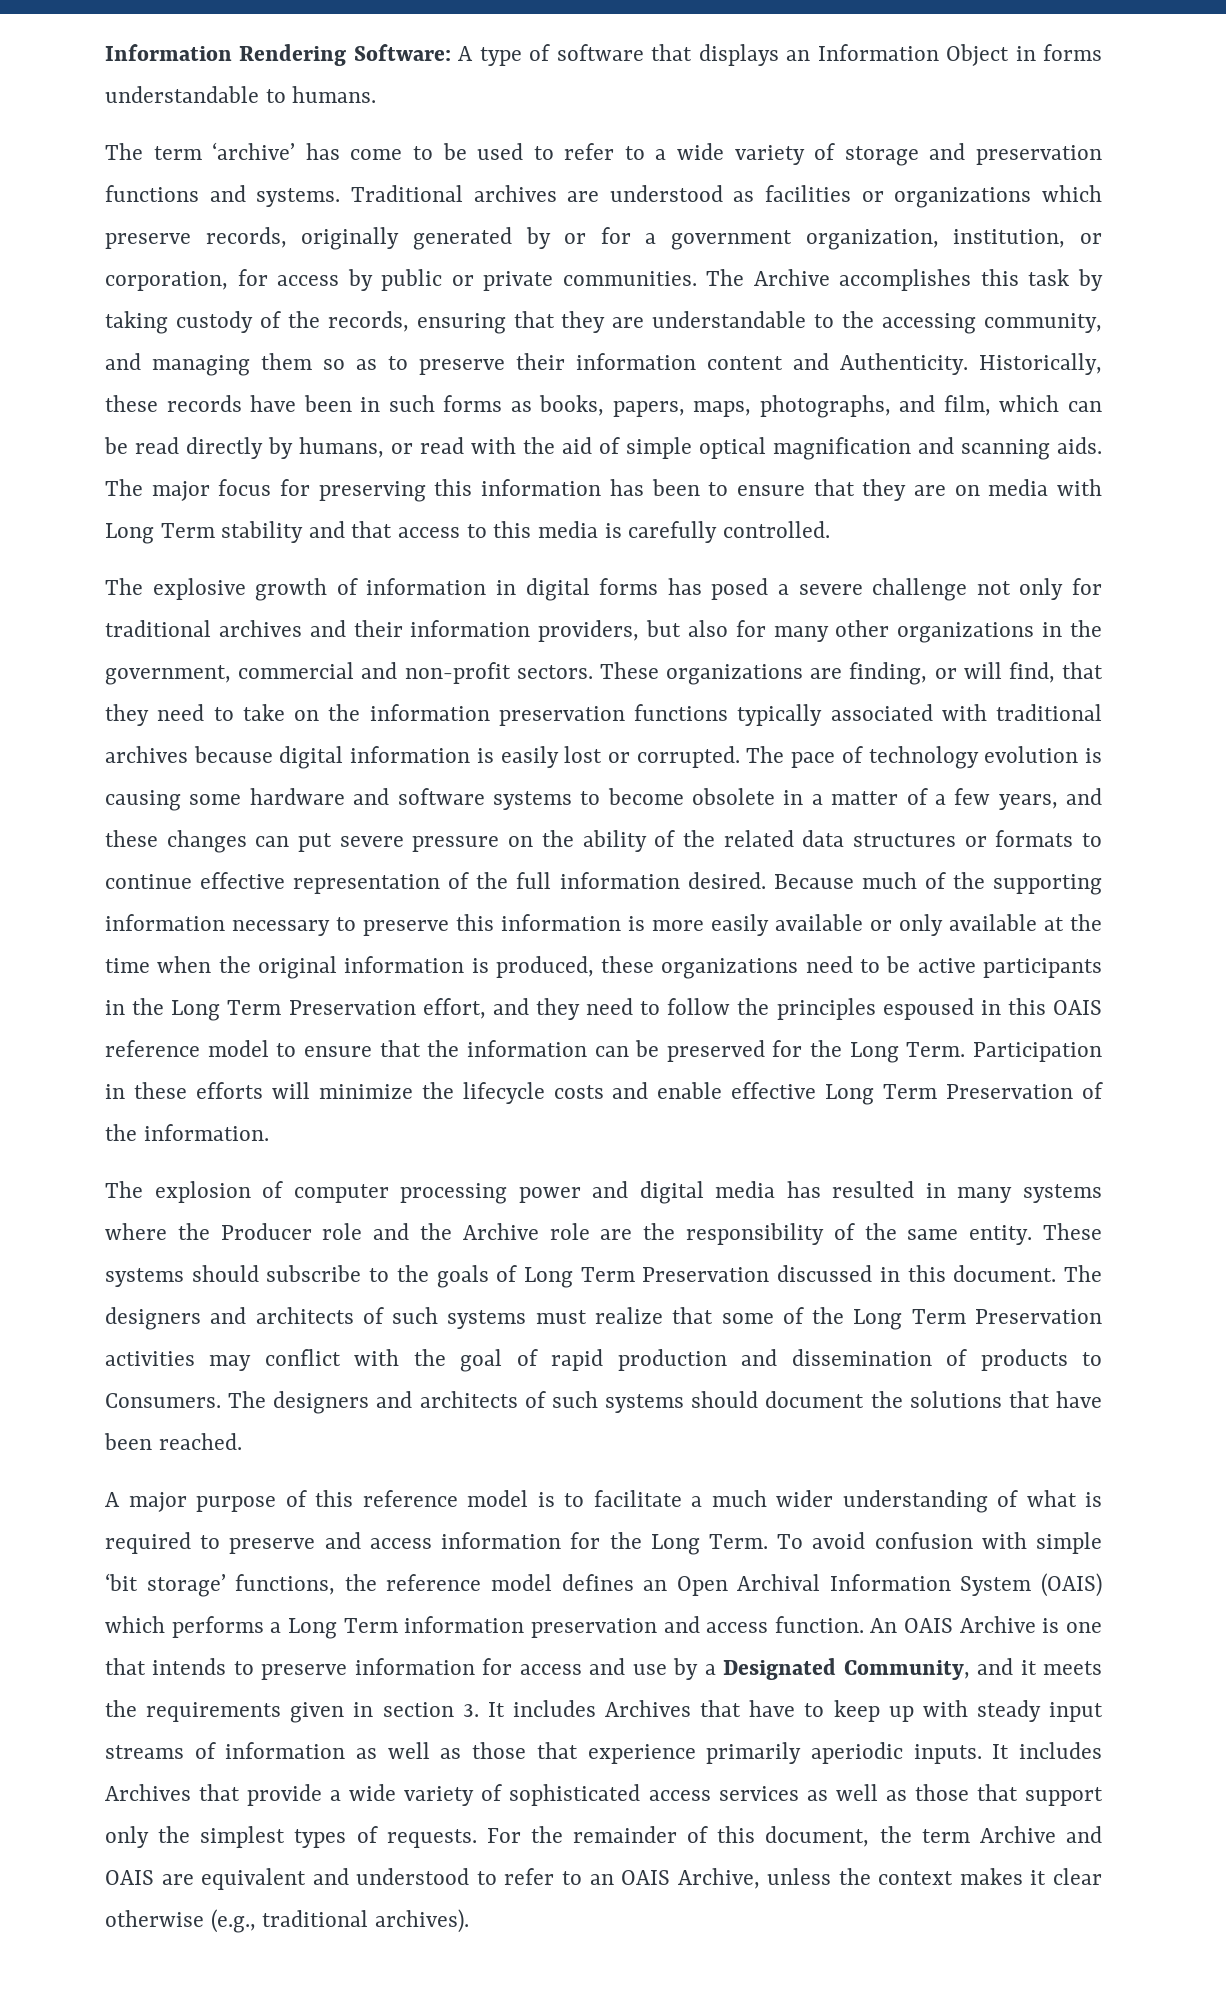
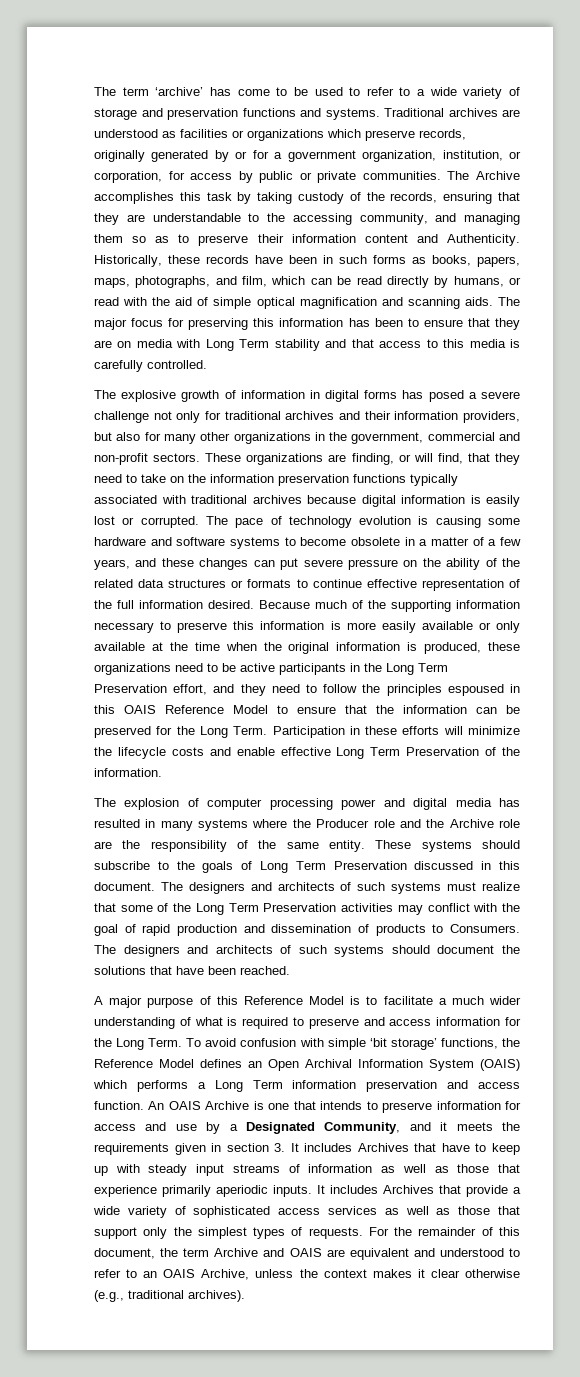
[105,44,1102,66] [105,86,377,103] Information Rendering Software: A type of software that displays an Information Object in forms understandable to humans. // -> (94, 91) none
[105,1040,269,1057] reference model -> [165,705,268,714] Reference Model
[362,1490,528,1507] reference model -> [243,996,344,1005] Reference Model
[386,1574,552,1591] reference model -> [94,1059,194,1068] Reference Model

